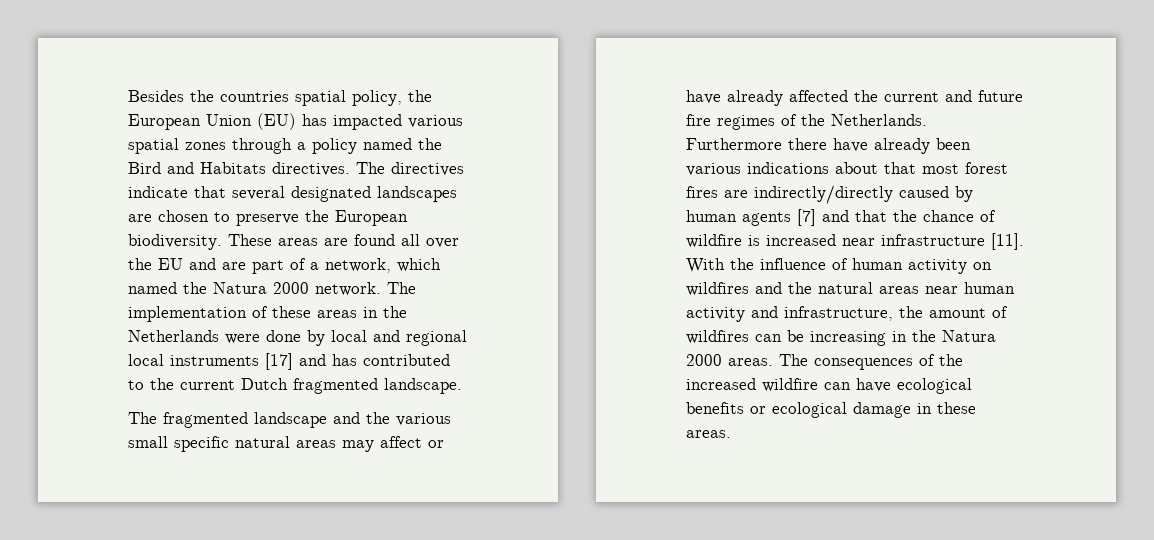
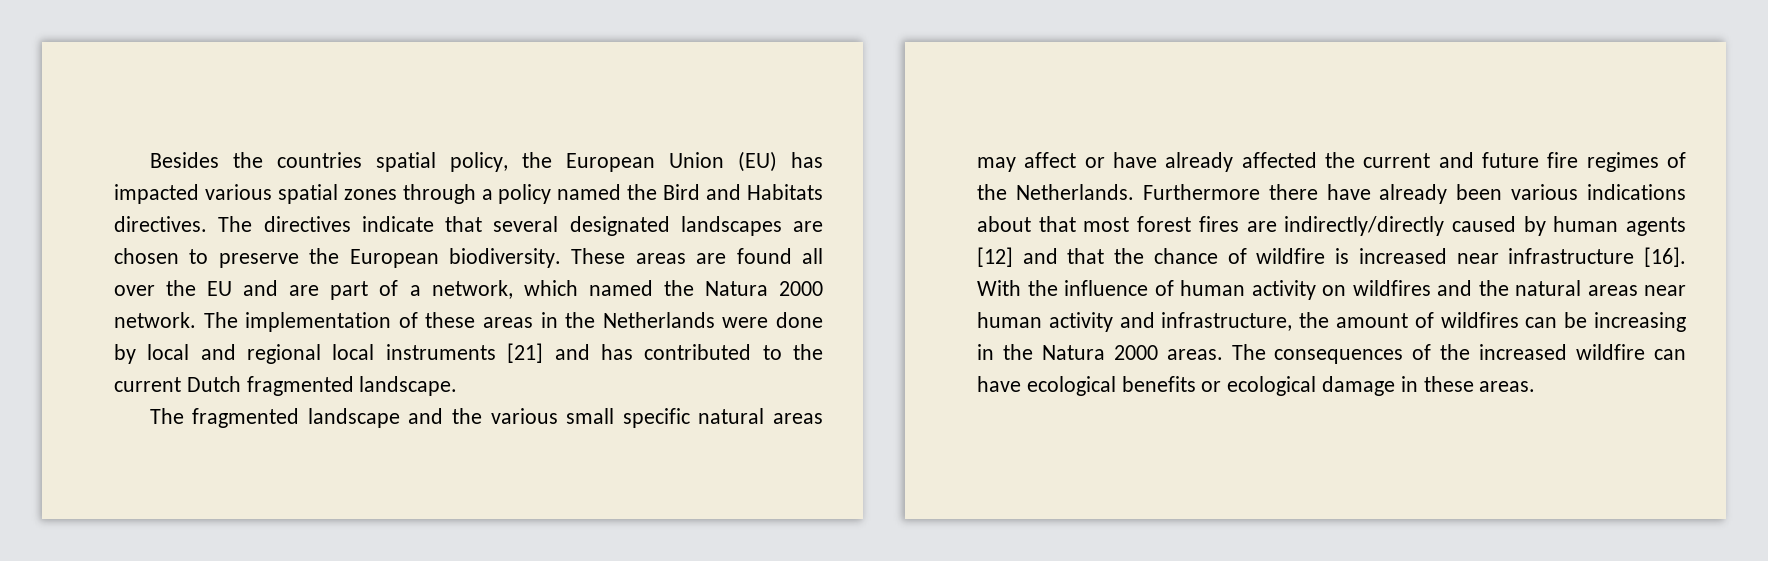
[265,353,293,370] [17] -> [507,343,544,363] [21]
[797,209,816,226] [7] -> [977,247,1013,267] [12]
[991,233,1024,250] [11]. -> [1644,247,1686,267] [16].

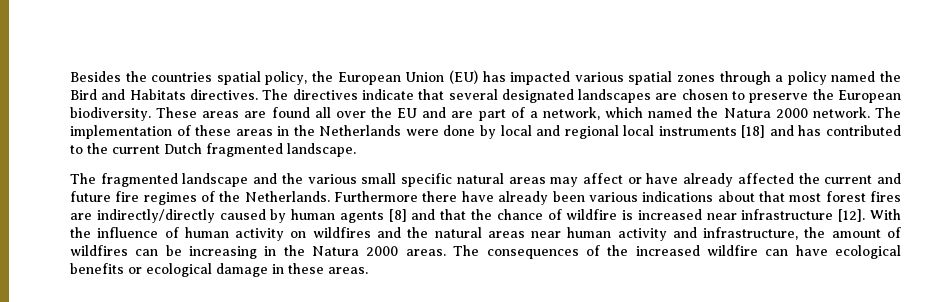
[507,343,544,363] [21] -> [741,125,766,138] [18]
[977,247,1013,267] [12] -> [388,209,407,222] [8]
[1644,247,1686,267] [16]. -> [838,209,866,222] [12].

